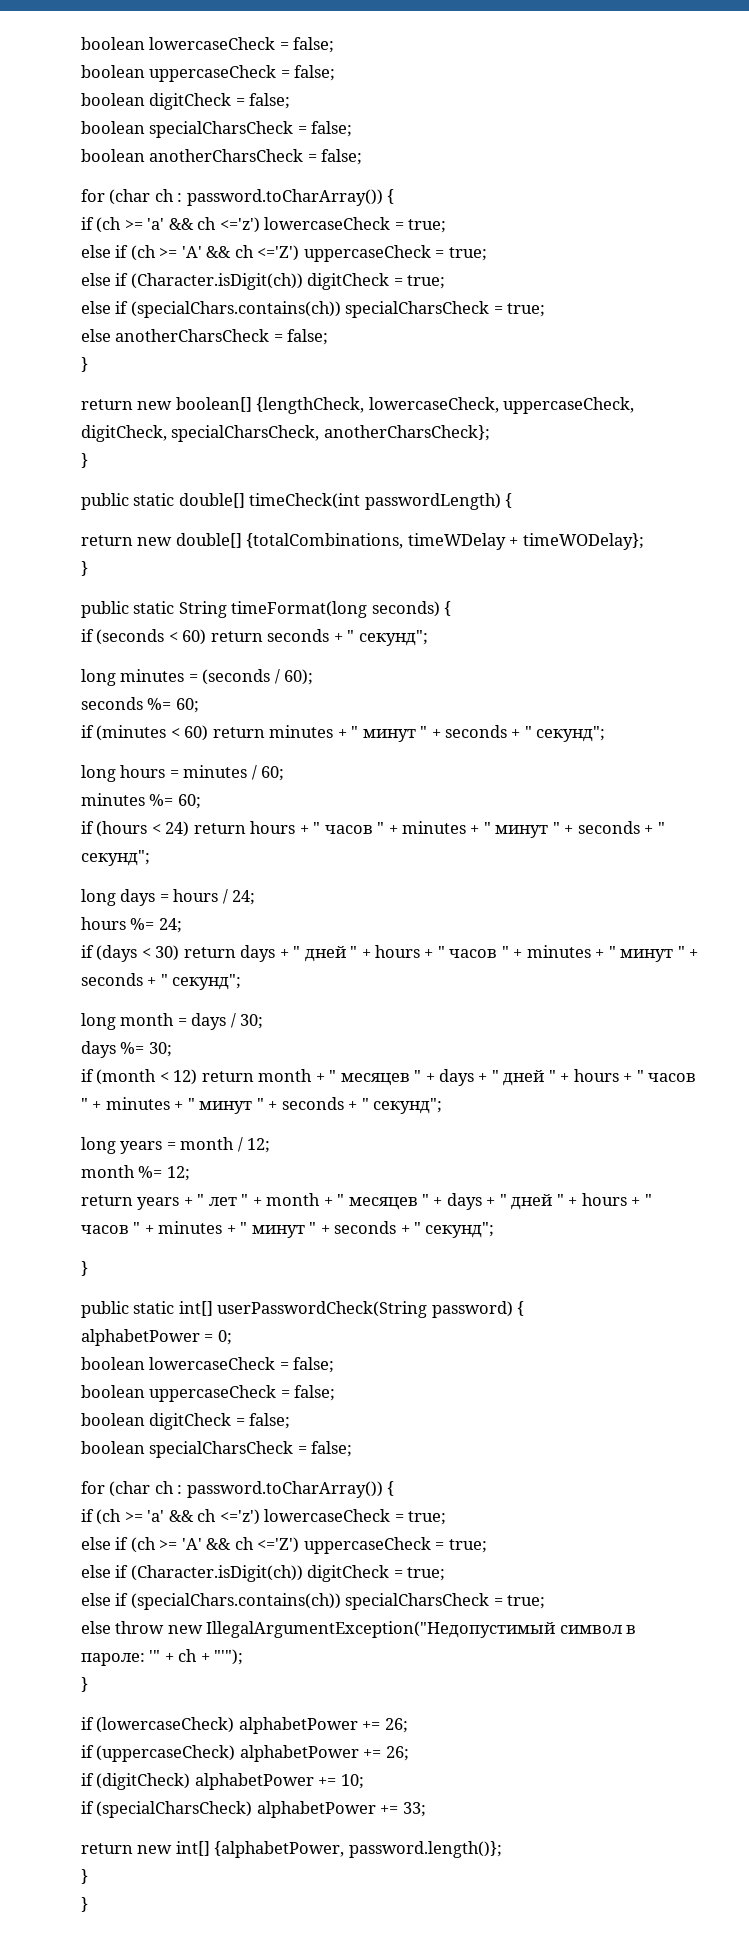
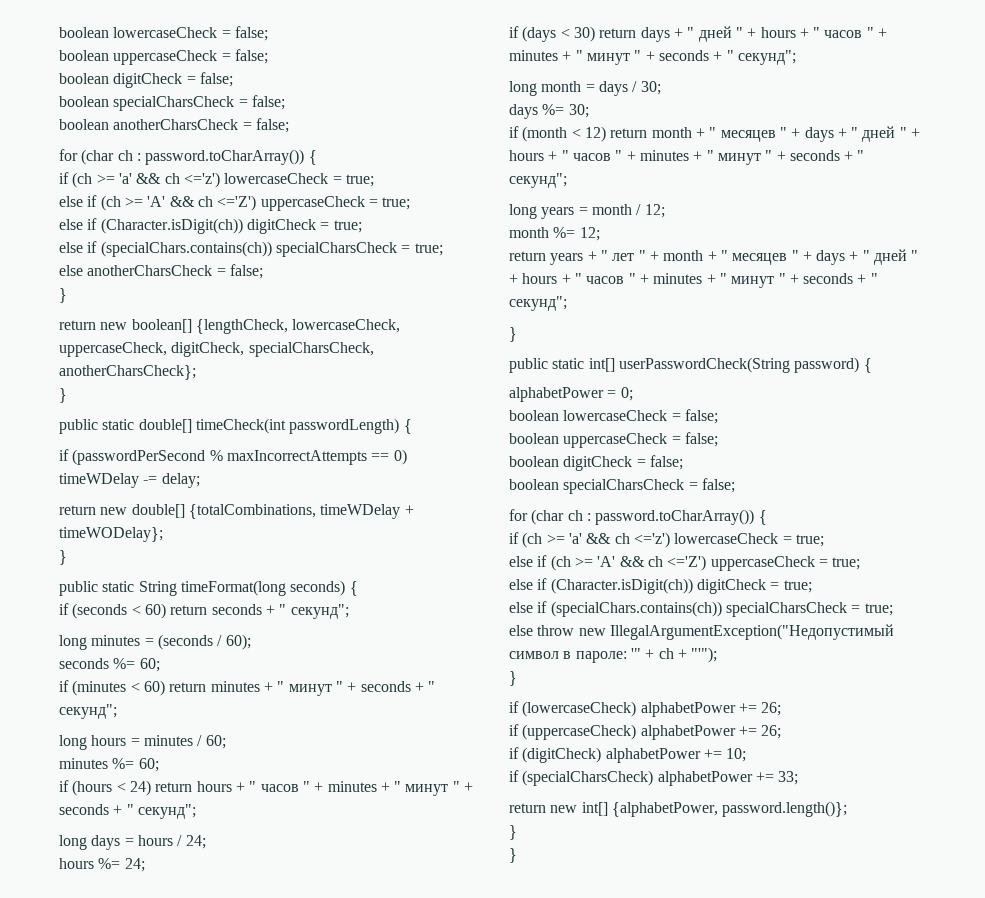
(513, 500) none -> [59,449,407,465] [59,473,200,488] // if (passwordPerSecond % maxIncorrectAttempts == 0) timeWDelay -= delay;

